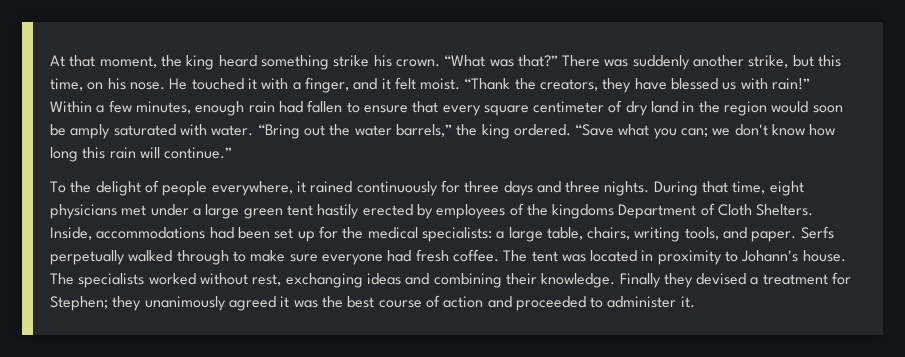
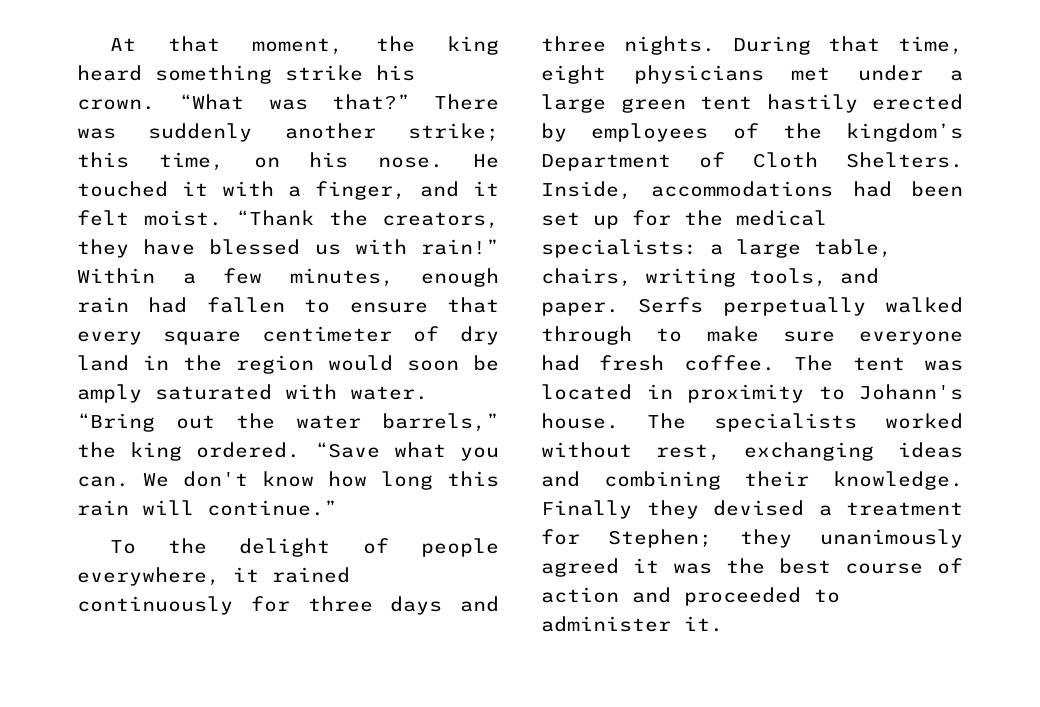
[748,55,814,68] strike, but -> [407,123,499,142] strike;
[681,128,731,137] can; we -> [77,473,169,487] can. We
[552,204,615,219] kingdoms -> [846,123,963,142] kingdom’s

